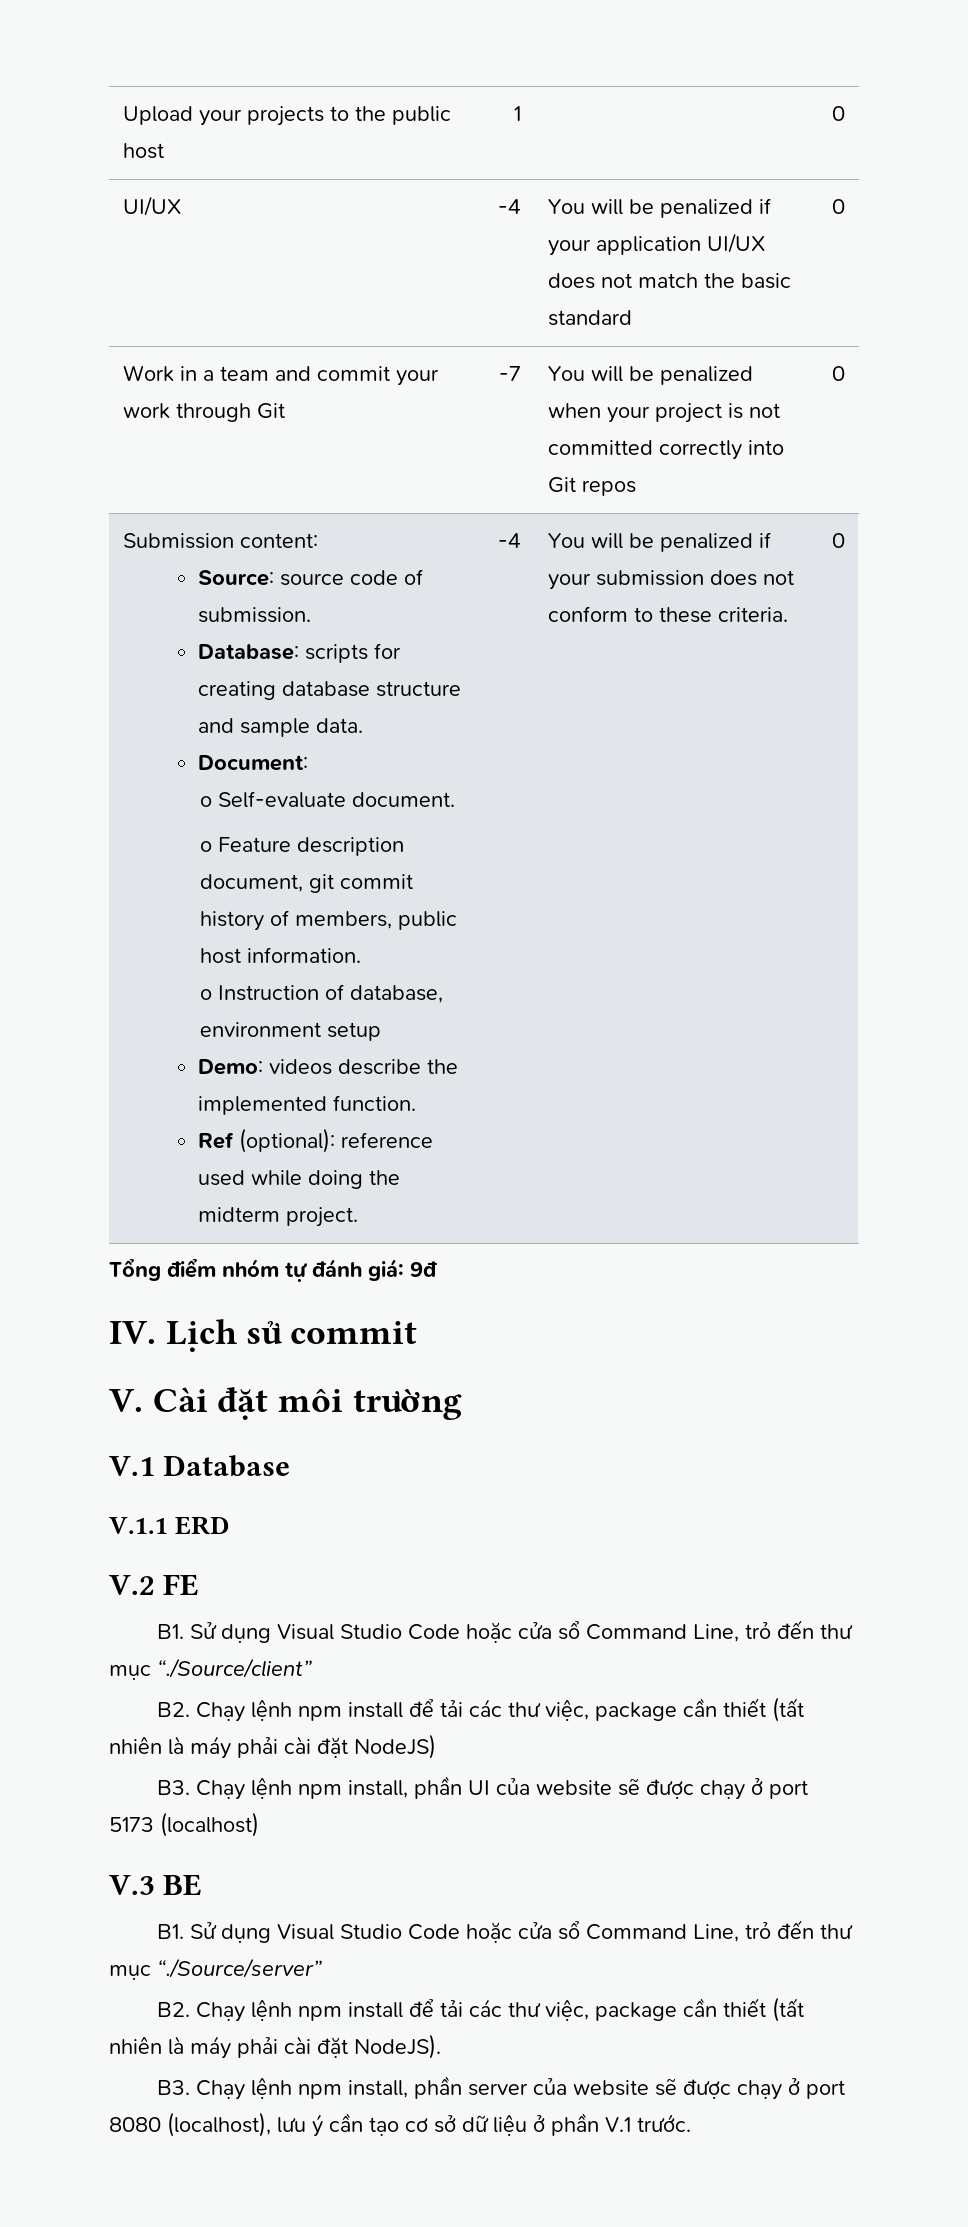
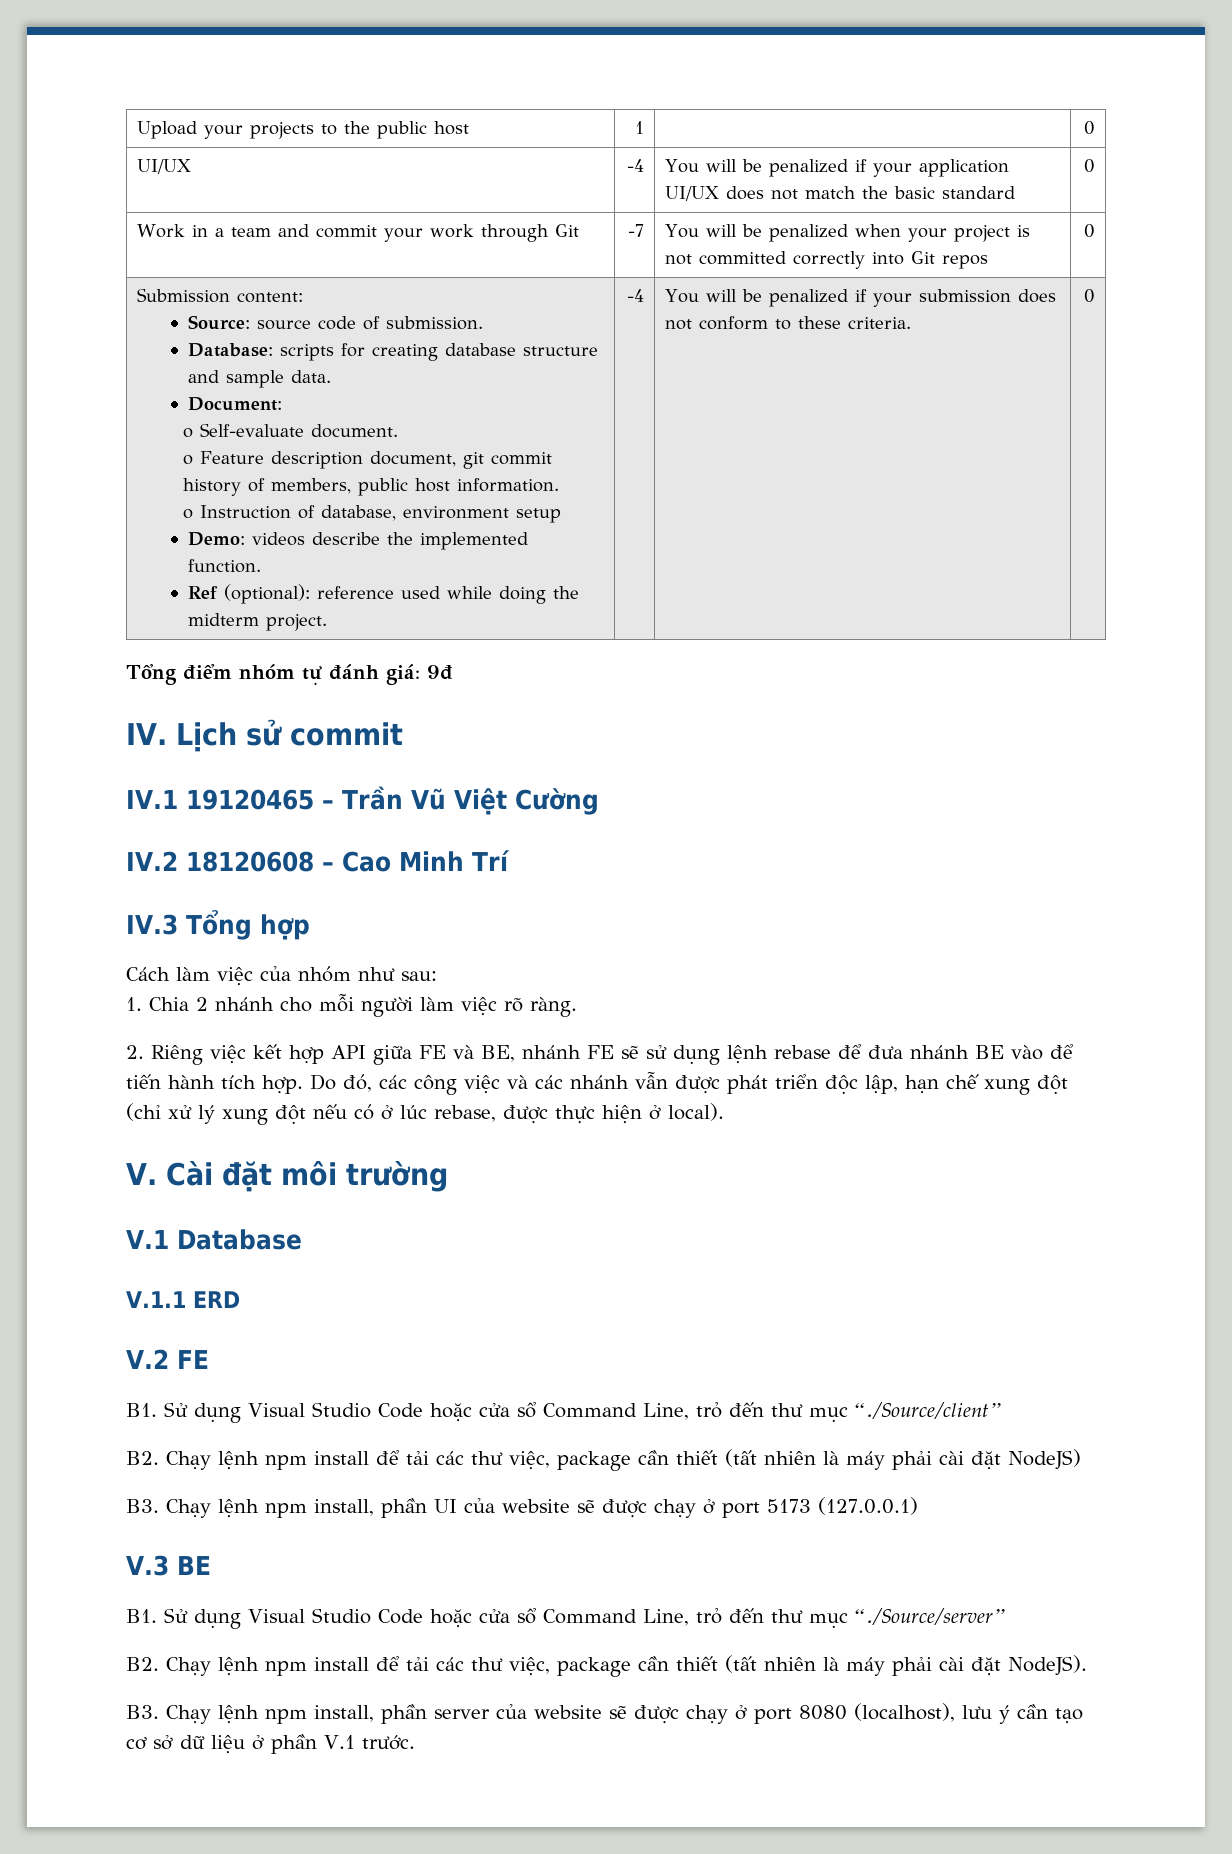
(418, 1332) none -> [126,786,599,815] [126,850,510,872] [126,910,310,940] [126,966,437,986] [126,994,577,1017] [126,1044,1073,1065] [126,1071,1068,1095] [126,1103,724,1125] // IV.1 19120465 – Trần Vũ Việt Cường // IV.2 18120608 – Cao Minh Trí // IV.3 Tổng hợp // Cách làm việc của nhóm như sau: // 1. Chia 2 nhánh cho mỗi người làm việc rõ ràng. // 2. Riêng việc kết hợp API giữa FE và BE, nhánh FE sẽ sử dụng lệnh rebase để đưa nhánh BE vào để tiến hành tích hợp. Do đó, các công việc và các nhánh vẫn được phát triển độc lập, hạn chế xung đột (chỉ xử lý xung đột nếu có ở lúc rebase, được thực hiện ở local).
[160,1812,259,1837] (localhost) -> [818,1497,918,1515] (127.0.0.1)

